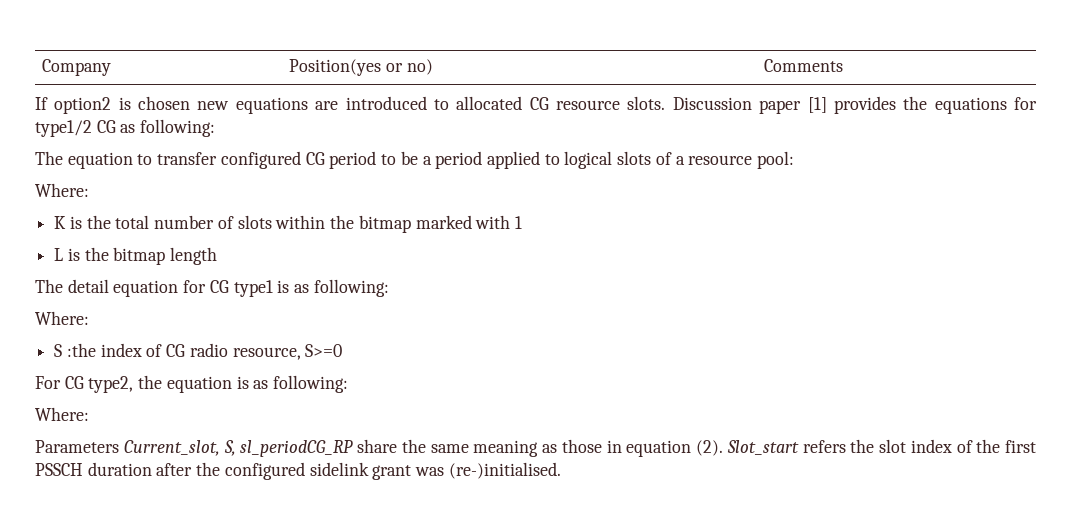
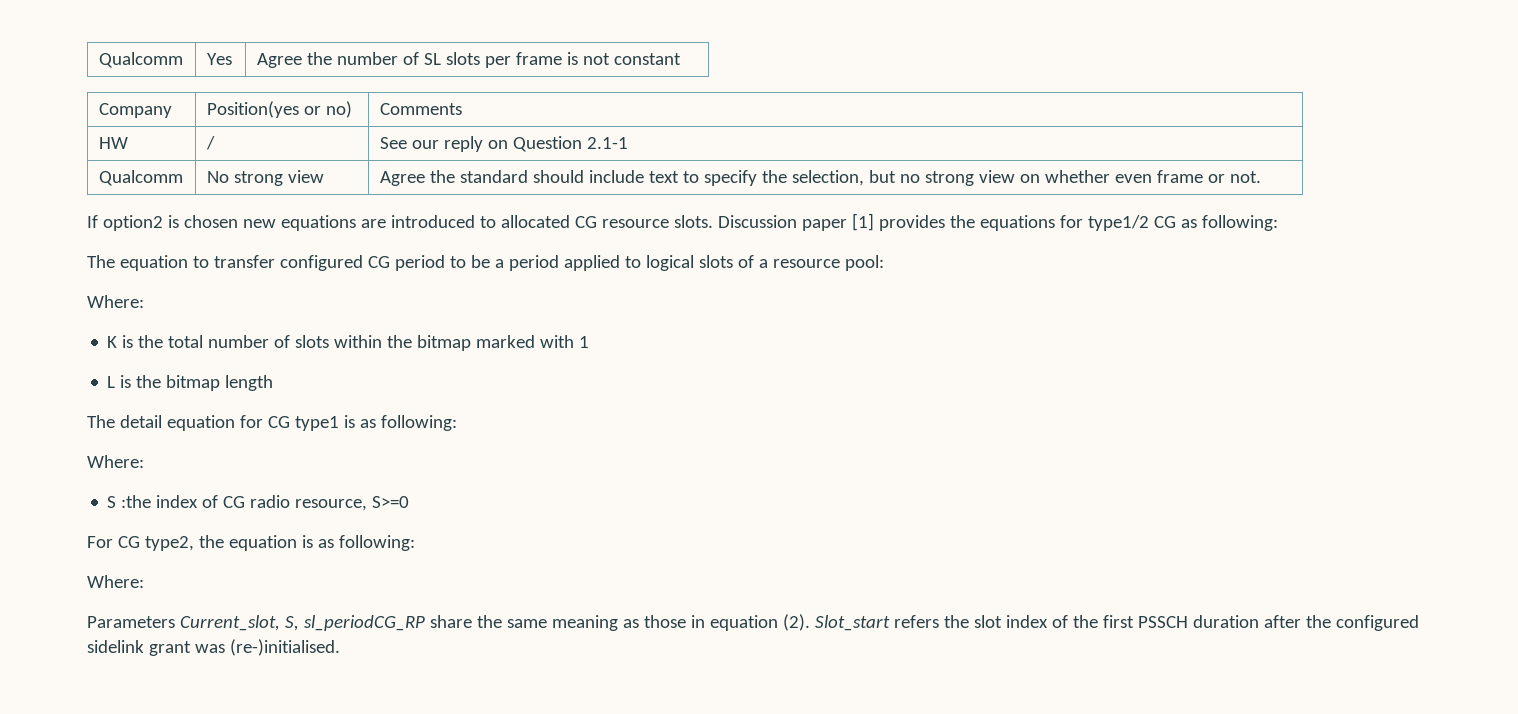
(42, 67) none -> [98,52,183,68] [206,53,232,65] [256,52,681,68] Qualcomm | Yes | Agree the number of SL slots per frame is not constant //
(844, 65) none -> [98,137,128,149] [205,136,215,150] [379,136,628,152] [98,170,183,186] [206,170,324,186] [379,170,1261,186] // HW | / | See our reply on Question 2.1-1 // Qualcomm | No strong view | Agree the standard should include text to specify the selection, but no strong view on whether even frame or not.

